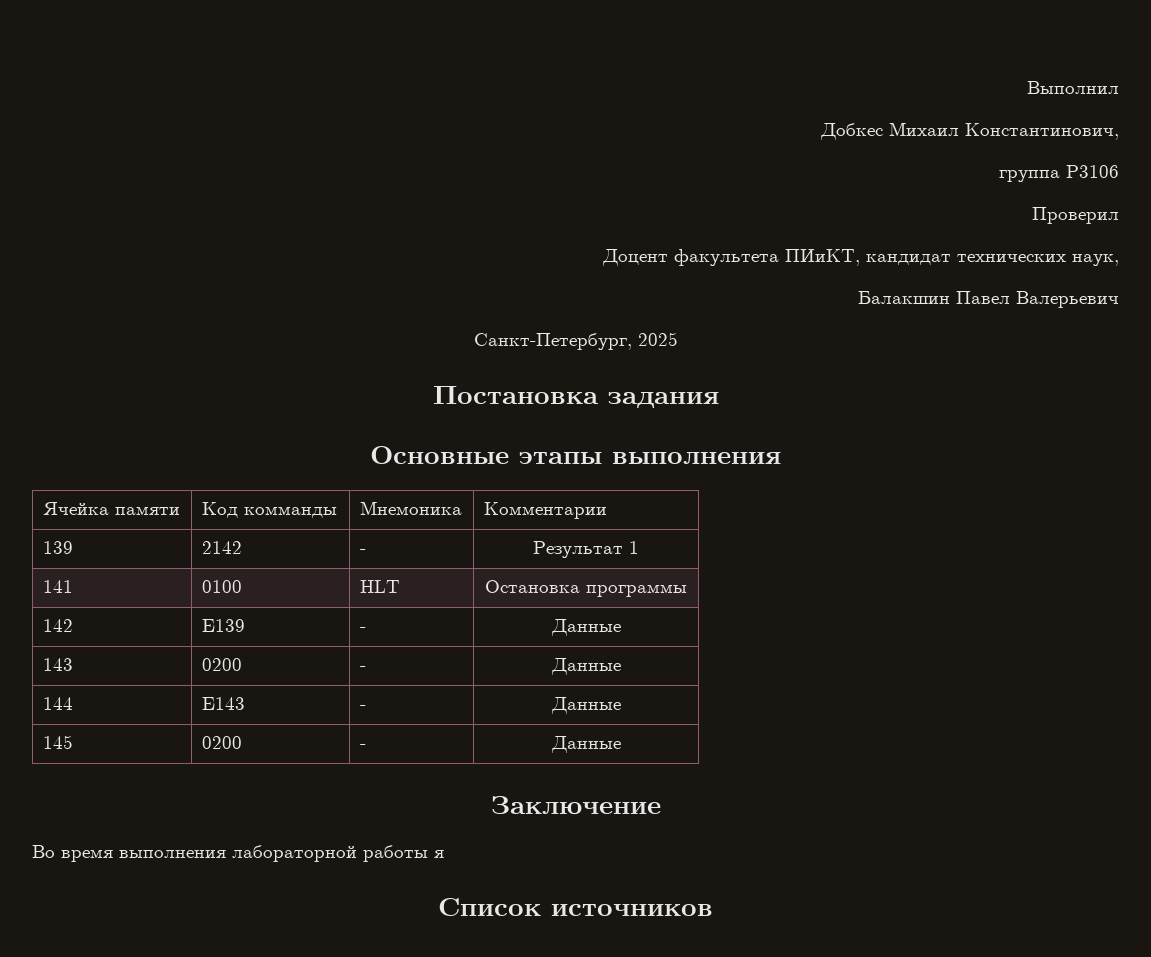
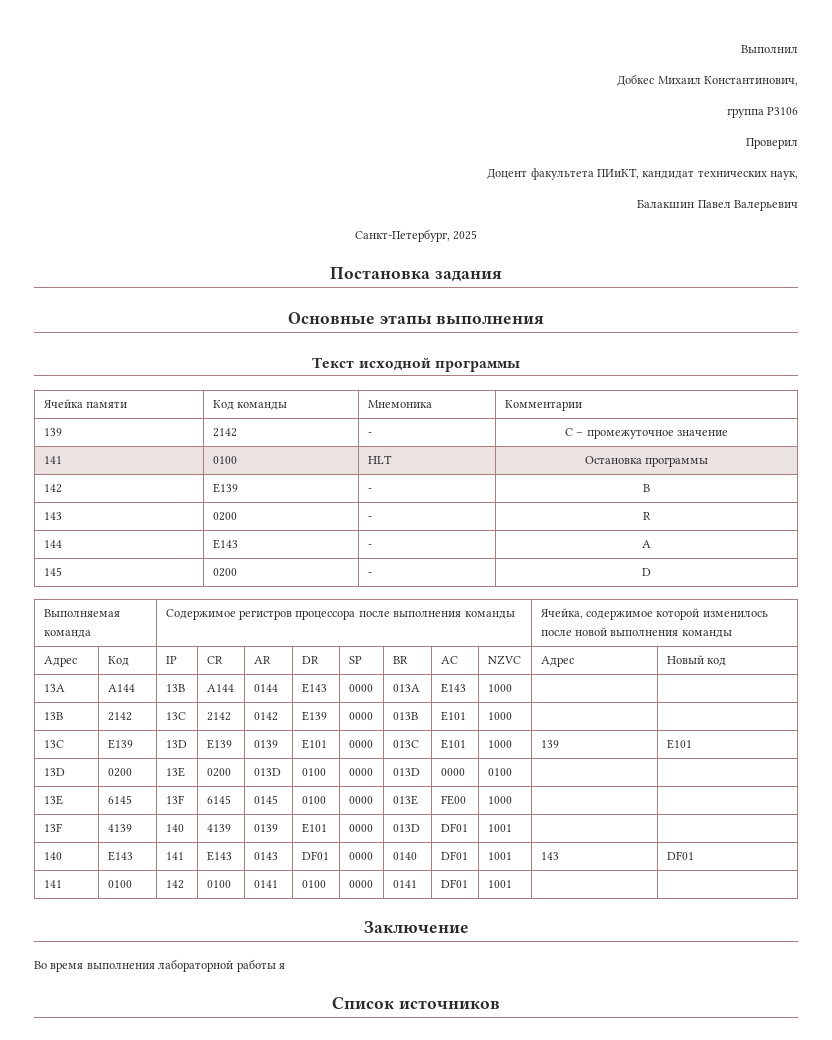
(781, 458) none -> [312,357,520,372] // Текст исходной программы
[243,506,337,518] комманды -> [237,402,288,410] команды
[533,541,639,558] Результат 1 -> [564,428,729,439] C – промежуточное значение
[550,619,621,636] Данные -> [643,484,650,492] B
[550,658,621,675] Данные -> [643,512,651,520] R
[550,697,621,714] Данные -> [642,540,651,548] A
[550,736,621,753] Данные -> [642,568,651,576] [43,609,120,617] [43,630,91,638] [165,609,515,620] [540,608,768,620] [540,627,732,638] [43,656,77,667] [107,656,129,666] [165,656,177,664] [206,656,223,664] [253,656,271,664] [301,656,319,664] [348,656,362,664] [392,656,408,664] [440,656,458,664] [487,655,521,665] [540,656,574,667] [666,655,727,666] [43,684,65,692] [107,684,135,692] [165,684,185,692] [206,684,234,692] [253,684,278,692] [301,683,327,693] [348,684,373,692] [392,684,420,692] [440,683,466,693] [487,684,512,692] [43,712,63,720] [107,712,132,721] [165,712,186,720] [206,712,231,721] [253,712,278,721] [301,711,327,721] [348,712,373,720] [392,712,418,720] [440,711,466,721] [487,712,512,720] [43,740,64,748] [107,739,133,749] [165,740,187,748] [206,739,232,749] [253,740,278,748] [301,739,327,749] [348,740,373,748] [392,740,419,748] [440,739,466,749] [487,740,512,748] [540,740,559,748] [666,739,692,749] [43,768,65,776] [107,768,132,777] [165,767,185,777] [206,768,231,777] [253,768,281,776] [301,768,326,776] [348,768,373,776] [392,768,420,776] [440,768,465,776] [487,768,512,776] [43,795,63,805] [107,795,132,804] [165,795,184,804] [206,795,231,804] [253,795,278,804] [301,796,326,804] [348,796,373,804] [392,795,418,805] [440,795,466,805] [487,796,512,804] [43,823,62,832] [107,824,132,832] [165,824,184,832] [206,824,231,832] [253,824,278,832] [301,823,327,833] [348,824,373,832] [392,824,420,832] [440,823,468,832] [487,824,512,832] [43,852,62,860] [107,851,133,861] [165,852,184,860] [206,851,232,861] [253,852,278,860] [301,851,329,860] [348,852,373,860] [392,852,417,860] [440,851,468,860] [487,852,512,860] [540,852,559,860] [666,851,694,860] [43,880,62,888] [107,880,132,888] [165,880,184,889] [206,880,231,888] [253,880,278,888] [301,880,326,888] [348,880,373,888] [392,880,417,888] [440,879,468,888] [487,880,512,888] D // Выполняемая команда | Содержимое регистров процессора после выполнения команды | Ячейка, содержимое которой изменилось после новой выполнения команды // Адрес | Код | IP | CR | AR | DR | SP | BR | AC | NZVC | Адрес | Новый код // 13A | A144 | 13B | A144 | 0144 | E143 | 0000 | 013A | E143 | 1000 | | // 13B | 2142 | 13C | 2142 | 0142 | E139 | 0000 | 013B | E101 | 1000 | | // 13C | E139 | 13D | E139 | 0139 | E101 | 0000 | 013C | E101 | 1000 | 139 | E101 // 13D | 0200 | 13E | 0200 | 013D | 0100 | 0000 | 013D | 0000 | 0100 | | // 13E | 6145 | 13F | 6145 | 0145 | 0100 | 0000 | 013E | FE00 | 1000 | | // 13F | 4139 | 140 | 4139 | 0139 | E101 | 0000 | 013D | DF01 | 1001 | | // 140 | E143 | 141 | E143 | 0143 | DF01 | 0000 | 0140 | DF01 | 1001 | 143 | DF01 // 141 | 0100 | 142 | 0100 | 0141 | 0100 | 0000 | 0141 | DF01 | 1001 | |

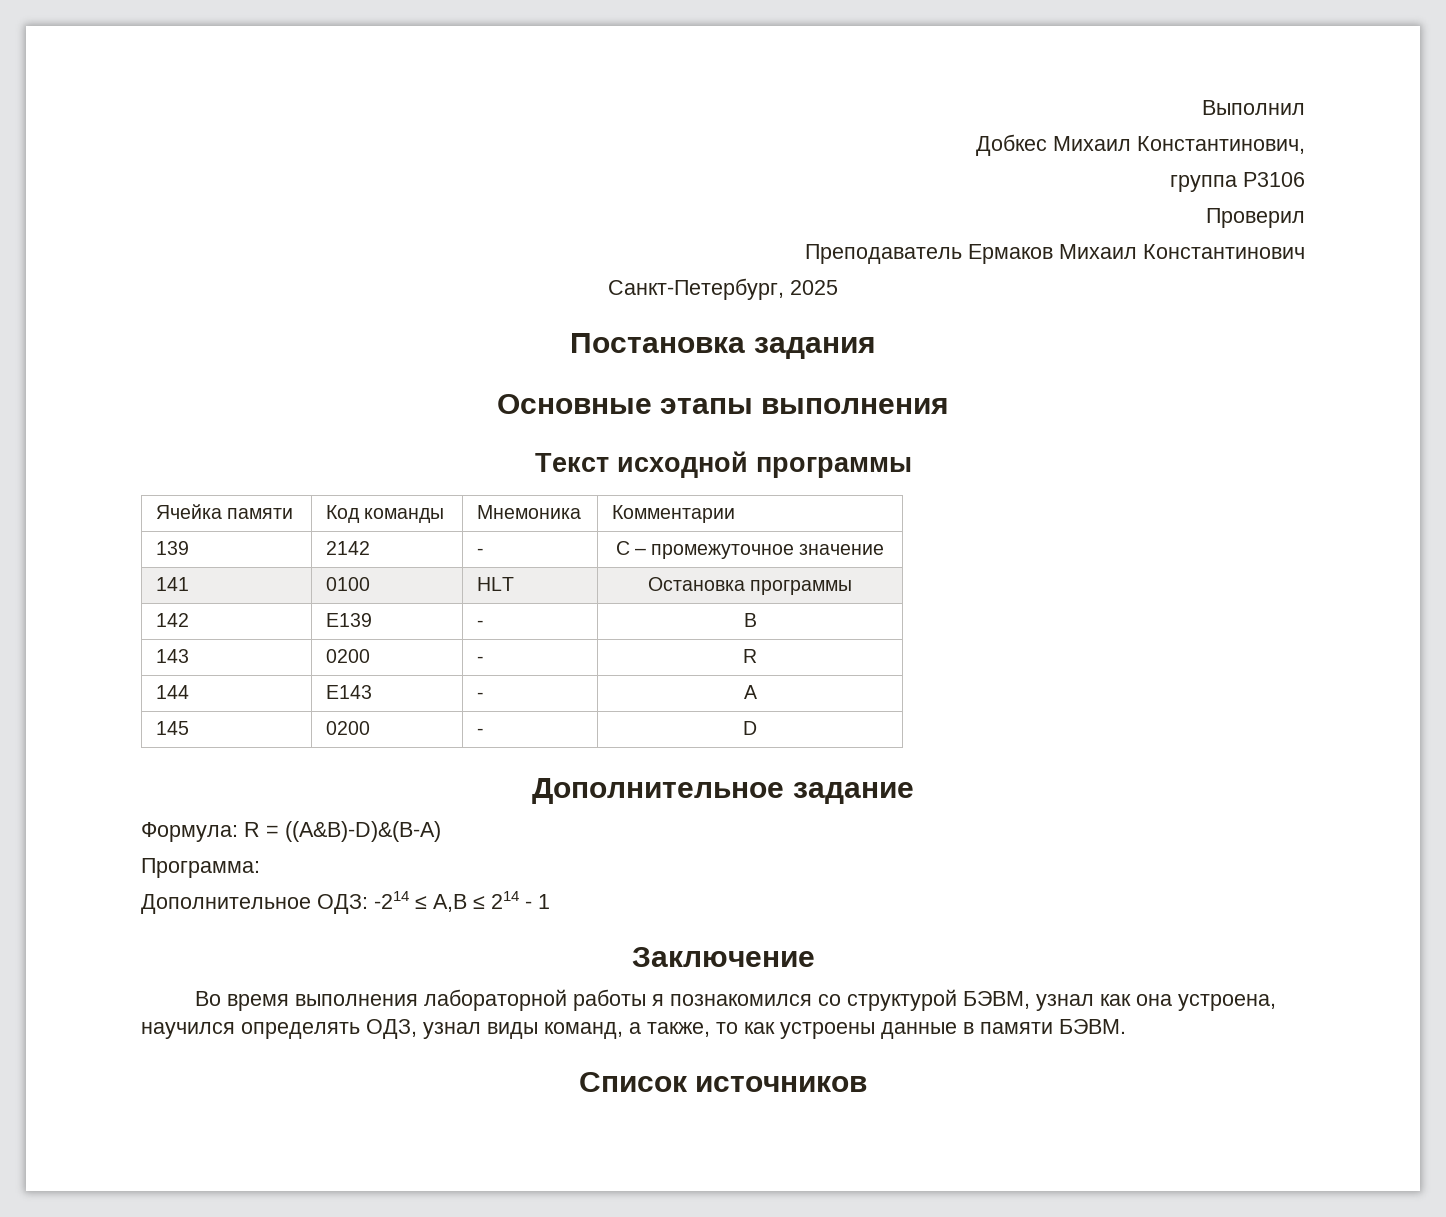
[487,168,798,180] [637,199,798,211] Доцент факультета ПИиКТ, кандидат технических наук, // Балакшин Павел Валерьевич -> [805,244,1305,264] Преподаватель Ермаков Михаил Константинович
[43,609,120,617] [43,630,91,638] [165,609,515,620] [540,608,768,620] [540,627,732,638] [43,656,77,667] [107,656,129,666] [165,656,177,664] [206,656,223,664] [253,656,271,664] [301,656,319,664] [348,656,362,664] [392,656,408,664] [440,656,458,664] [487,655,521,665] [540,656,574,667] [666,655,727,666] [43,684,65,692] [107,684,135,692] [165,684,185,692] [206,684,234,692] [253,684,278,692] [301,683,327,693] [348,684,373,692] [392,684,420,692] [440,683,466,693] [487,684,512,692] [43,712,63,720] [107,712,132,721] [165,712,186,720] [206,712,231,721] [253,712,278,721] [301,711,327,721] [348,712,373,720] [392,712,418,720] [440,711,466,721] [487,712,512,720] [43,740,64,748] [107,739,133,749] [165,740,187,748] [206,739,232,749] [253,740,278,748] [301,739,327,749] [348,740,373,748] [392,740,419,748] [440,739,466,749] [487,740,512,748] [540,740,559,748] [666,739,692,749] [43,768,65,776] [107,768,132,777] [165,767,185,777] [206,768,231,777] [253,768,281,776] [301,768,326,776] [348,768,373,776] [392,768,420,776] [440,768,465,776] [487,768,512,776] [43,795,63,805] [107,795,132,804] [165,795,184,804] [206,795,231,804] [253,795,278,804] [301,796,326,804] [348,796,373,804] [392,795,418,805] [440,795,466,805] [487,796,512,804] [43,823,62,832] [107,824,132,832] [165,824,184,832] [206,824,231,832] [253,824,278,832] [301,823,327,833] [348,824,373,832] [392,824,420,832] [440,823,468,832] [487,824,512,832] [43,852,62,860] [107,851,133,861] [165,852,184,860] [206,851,232,861] [253,852,278,860] [301,851,329,860] [348,852,373,860] [392,852,417,860] [440,851,468,860] [487,852,512,860] [540,852,559,860] [666,851,694,860] [43,880,62,888] [107,880,132,888] [165,880,184,889] [206,880,231,888] [253,880,278,888] [301,880,326,888] [348,880,373,888] [392,880,417,888] [440,879,468,888] [487,880,512,888] // Выполняемая команда | Содержимое регистров процессора после выполнения команды | Ячейка, содержимое которой изменилось после новой выполнения команды // Адрес | Код | IP | CR | AR | DR | SP | BR | AC | NZVC | Адрес | Новый код // 13A | A144 | 13B | A144 | 0144 | E143 | 0000 | 013A | E143 | 1000 | | // 13B | 2142 | 13C | 2142 | 0142 | E139 | 0000 | 013B | E101 | 1000 | | // 13C | E139 | 13D | E139 | 0139 | E101 | 0000 | 013C | E101 | 1000 | 139 | E101 // 13D | 0200 | 13E | 0200 | 013D | 0100 | 0000 | 013D | 0000 | 0100 | | // 13E | 6145 | 13F | 6145 | 0145 | 0100 | 0000 | 013E | FE00 | 1000 | | // 13F | 4139 | 140 | 4139 | 0139 | E101 | 0000 | 013D | DF01 | 1001 | | // 140 | E143 | 141 | E143 | 0143 | DF01 | 0000 | 0140 | DF01 | 1001 | 143 | DF01 // 141 | 0100 | 142 | 0100 | 0141 | 0100 | 0000 | 0141 | DF01 | 1001 | | -> [532,778,914,804] [141,821,441,842] [141,858,260,878] [141,891,550,914] // Дополнительное задание // Формула: R = ((A&B)-D)&(B-A) // Программа: // Дополнительное ОДЗ: -214 ≤ A,B ≤ 214 - 1
(285, 966) none -> [669,989,1276,1011] [141,1019,1126,1039] познакомился со структурой БЭВМ, узнал как она устроена, научился определять ОДЗ, узнал виды команд, а также, то как устроены данные в памяти БЭВМ.

